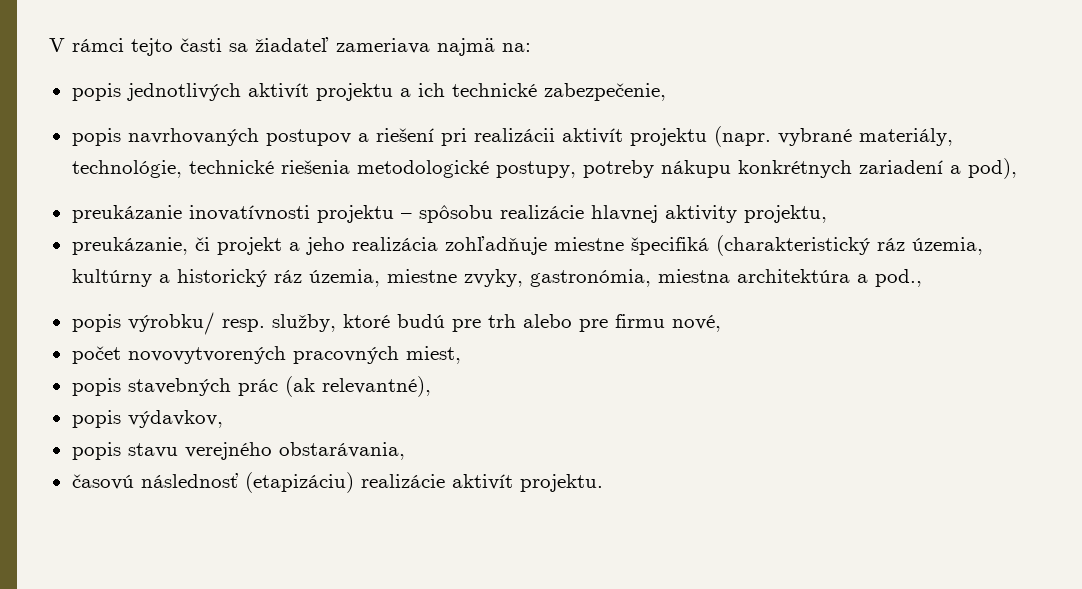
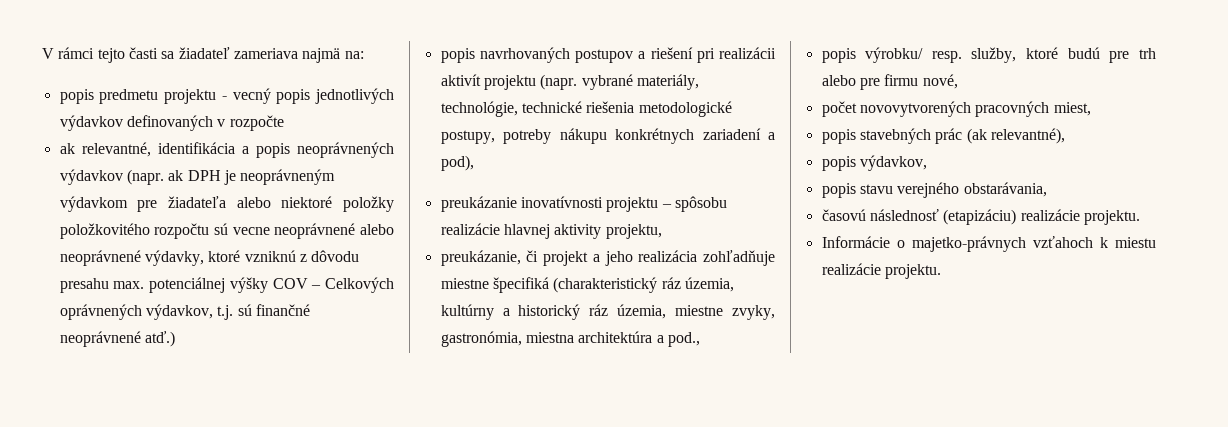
[126,83,666,101] jednotlivých aktivít projektu a ich technické zabezpečenie, -> [99,88,394,104] [59,115,284,131] [59,142,394,158] [59,169,336,185] [59,196,394,212] [59,223,394,239] [59,250,360,266] [59,277,395,293] [59,304,310,320] [59,331,175,347] predmetu projektu - vecný popis jednotlivých výdavkov definovaných v rozpočte // ak relevantné, identifikácia a popis neoprávnených výdavkov (napr. ak DPH je neoprávneným výdavkom pre žiadateľa alebo niektoré položky položkovitého rozpočtu sú vecne neoprávnené alebo neoprávnené výdavky, ktoré vzniknú z dôvodu presahu max. potenciálnej výšky COV – Celkových oprávnených výdavkov, t.j. sú finančné neoprávnené atď.)
[451,474,603,492] aktivít projektu. -> [1083,210,1140,225] [821,236,1156,252] [821,263,941,279] projektu. // Informácie o majetko-právnych vzťahoch k miestu realizácie projektu.

